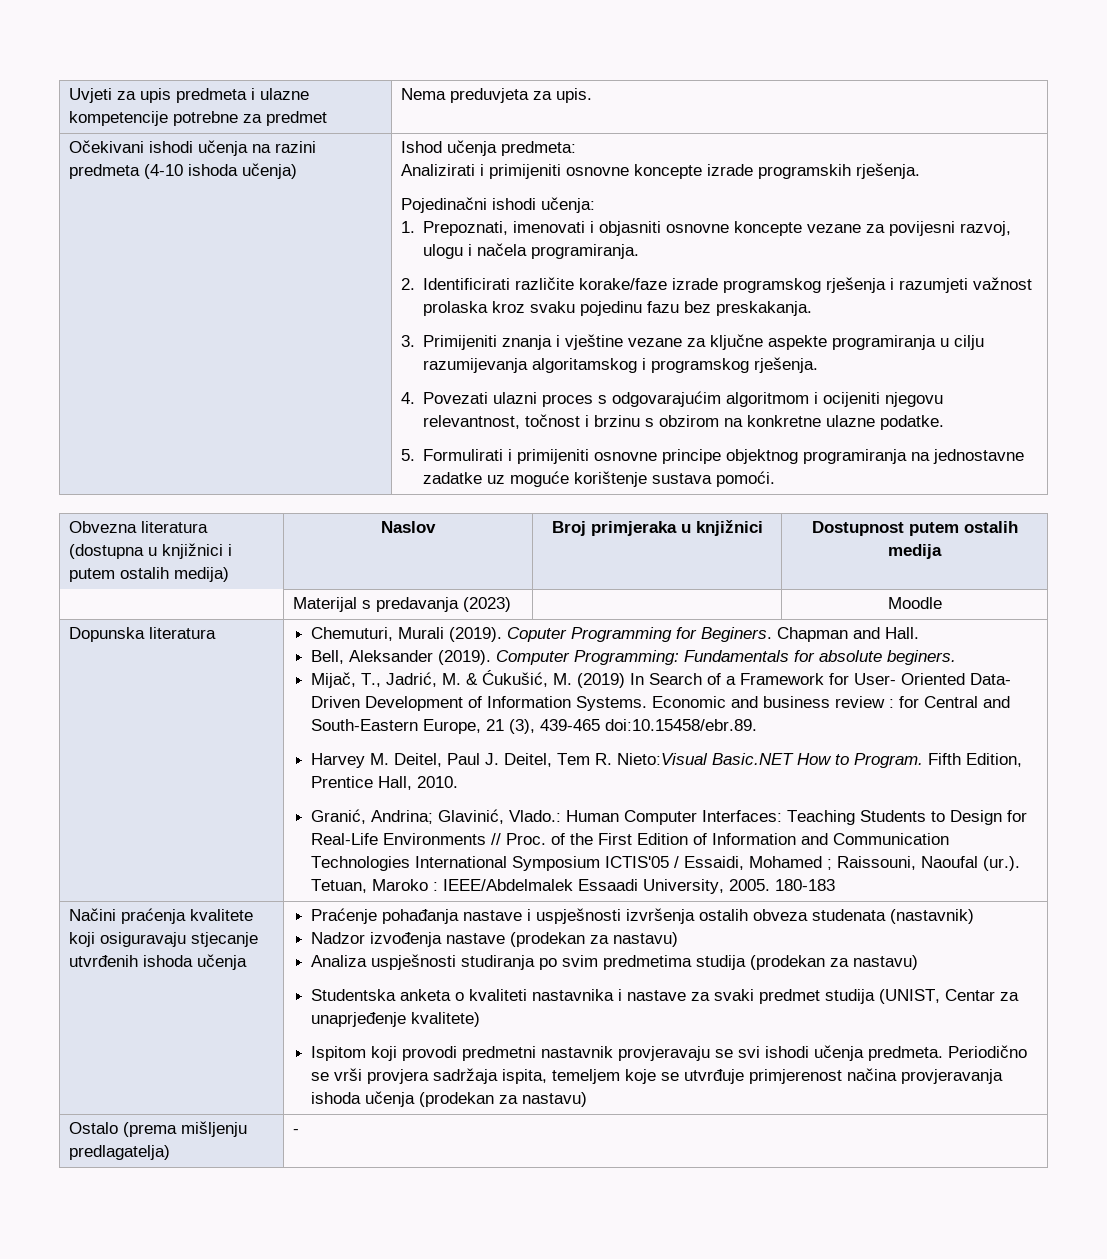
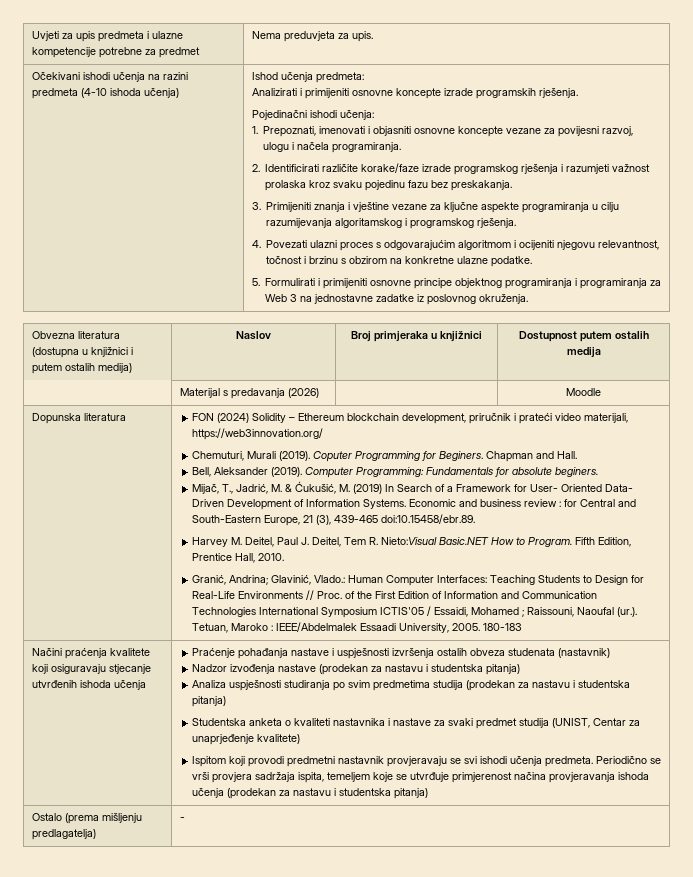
[911,449,1025,464] [423,471,776,487] na jednostavne zadatke uz moguće korištenje sustava pomoći. -> [575,278,662,289] [265,294,529,305] i programiranja za Web 3 na jednostavne zadatke iz poslovnog okruženja.
[462,597,511,612] (2023) -> [287,388,319,398] (2026)
(216, 633) none -> [191,413,628,424] [191,428,323,440] FON (2024) Solidity – Ethereum blockchain development, priručnik i prateći video materijali, https://web3innovation.org/ //
[613,932,679,947] nastavu) -> [384,664,520,675] nastavu i studentska pitanja)
[853,955,919,970] nastavu) -> [531,680,630,688] [191,696,226,707] nastavu i studentska pitanja)
[522,1092,588,1107] nastavu) -> [292,788,428,799] nastavu i studentska pitanja)

